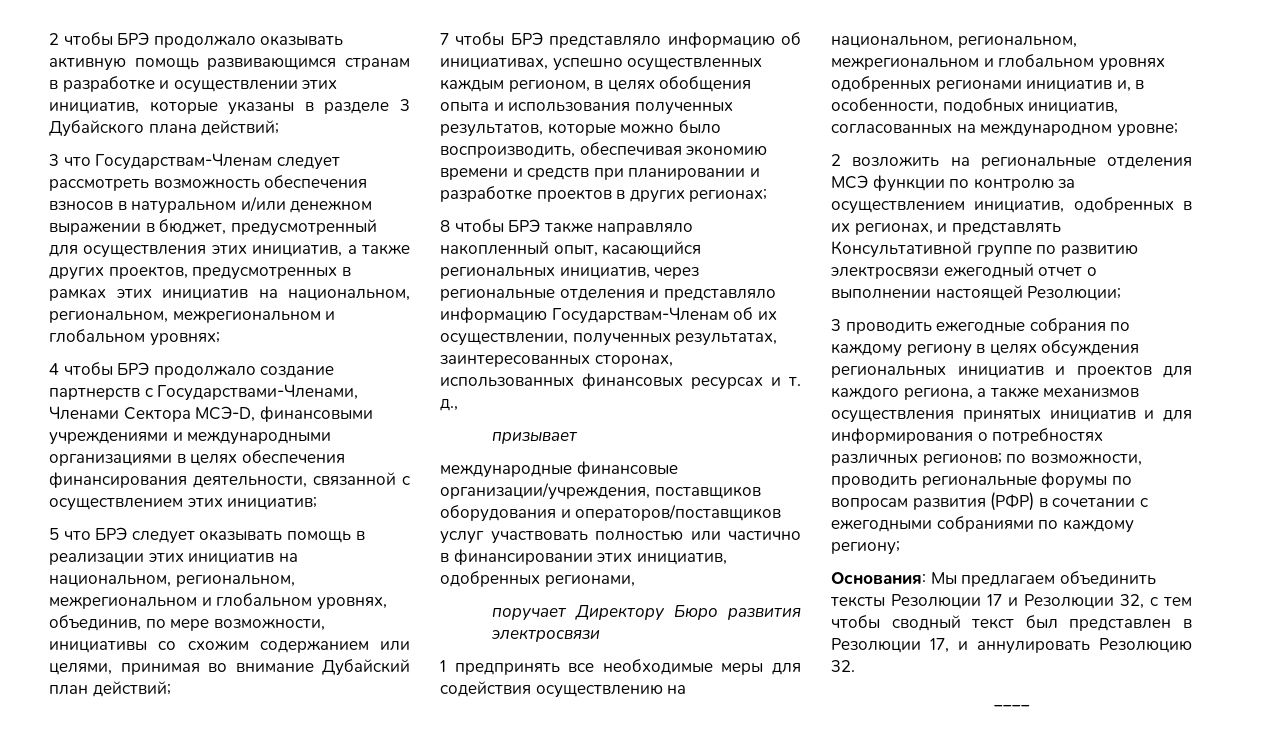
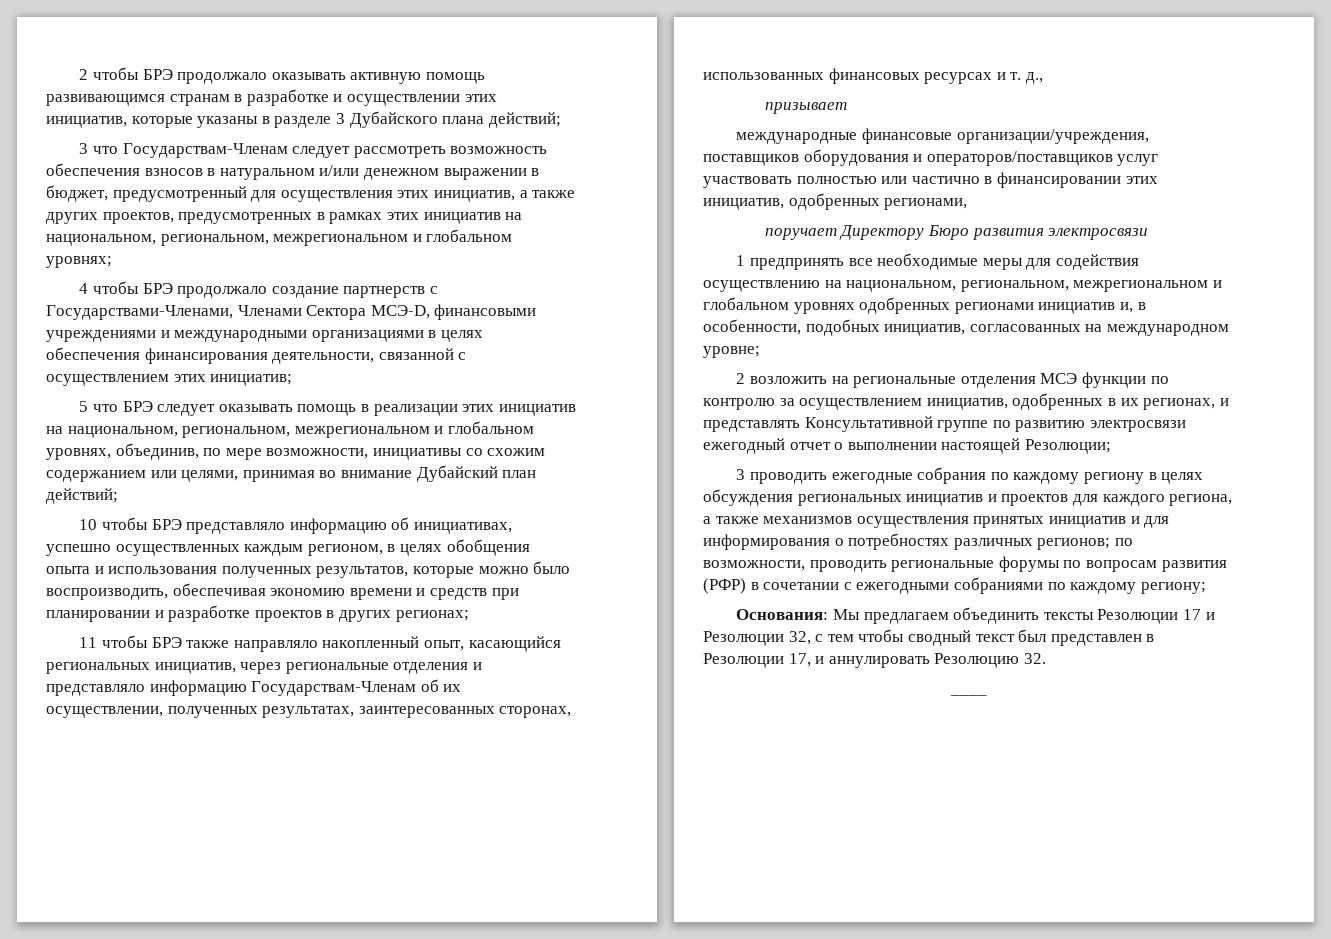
[440,33,449,45] 7 -> [79,519,98,530] 10
[440,220,450,232] 8 -> [79,637,98,648] 11

